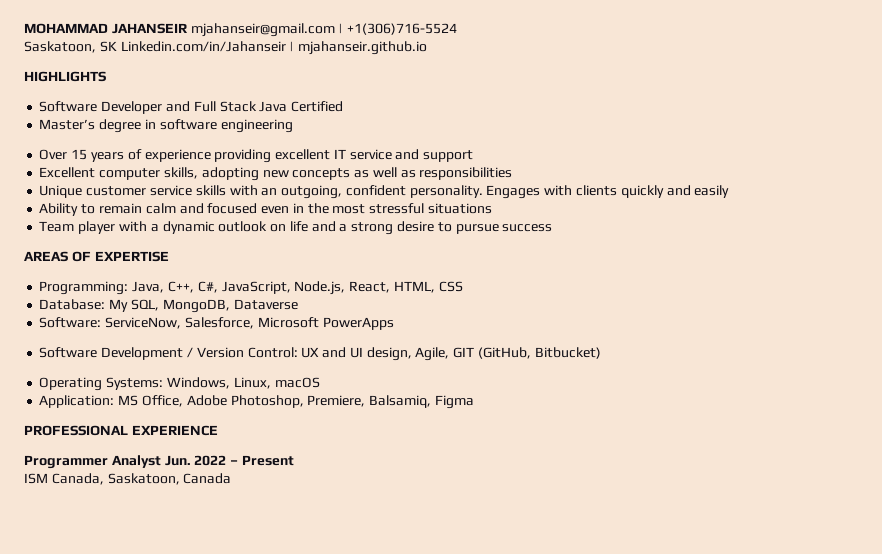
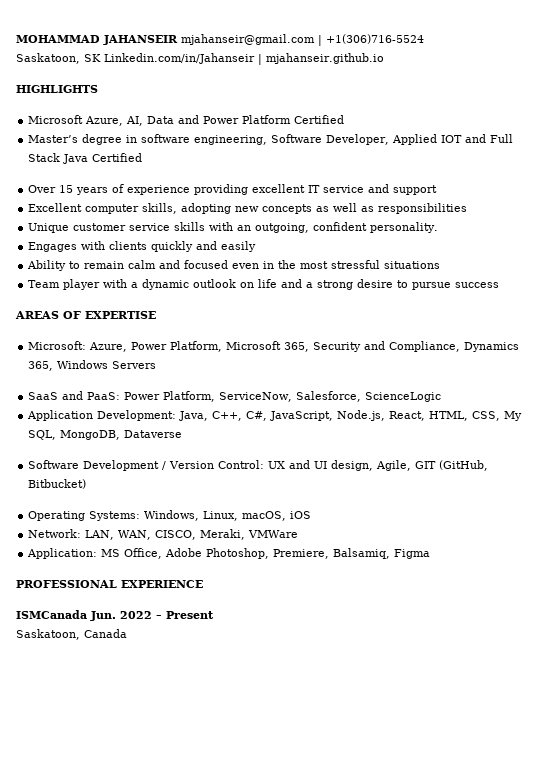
[39,101,288,114] Software Developer and Full Stack Java -> [28,115,292,126] Microsoft Azure, AI, Data and Power Platform
[220,119,293,133] engineering -> [194,134,514,145] [28,153,143,164] engineering, Software Developer, Applied IOT and Full Stack Java Certified
(483, 191) none -> (439, 227) //
[39,281,129,295] Programming: -> [28,341,520,352] [28,360,157,371] [28,391,442,402] [27,410,177,421] Microsoft: Azure, Power Platform, Microsoft 365, Security and Compliance, Dynamics 365, Windows Servers // SaaS and PaaS: Power Platform, ServiceNow, Salesforce, ScienceLogic // Application Development:
[438,281,463,292] [39,299,106,310] CSS // Database: -> [472,411,501,421] CSS,
[39,317,394,330] // Software: ServiceNow, Salesforce, Microsoft PowerApps -> (183, 434) none
[274,377,320,388] macOS -> [242,511,312,521] [28,529,299,540] macOS, iOS // Network: LAN, WAN, CISCO, Meraki, VMWare
[24,455,161,469] Programmer Analyst -> [16,610,87,619] ISMCanada
[24,473,104,485] ISM Canada, -> (214, 615) none

